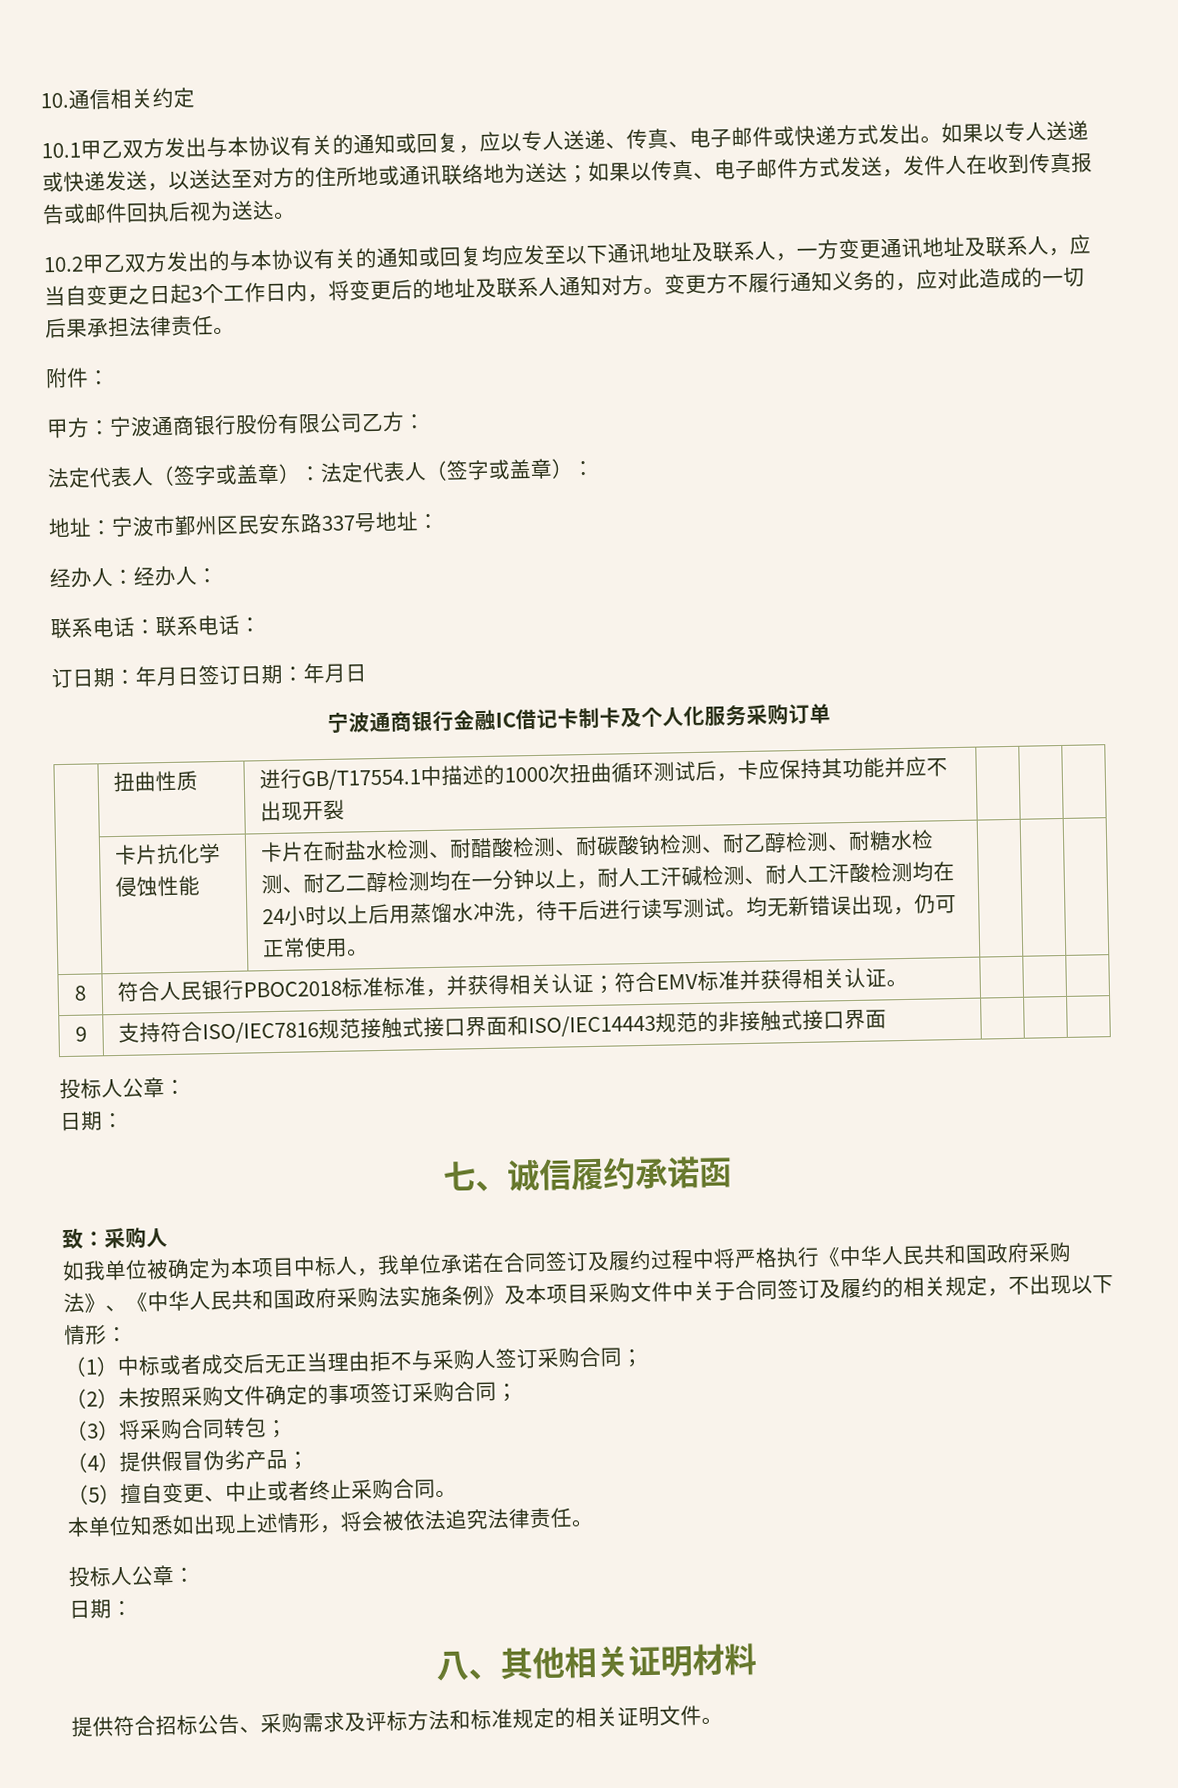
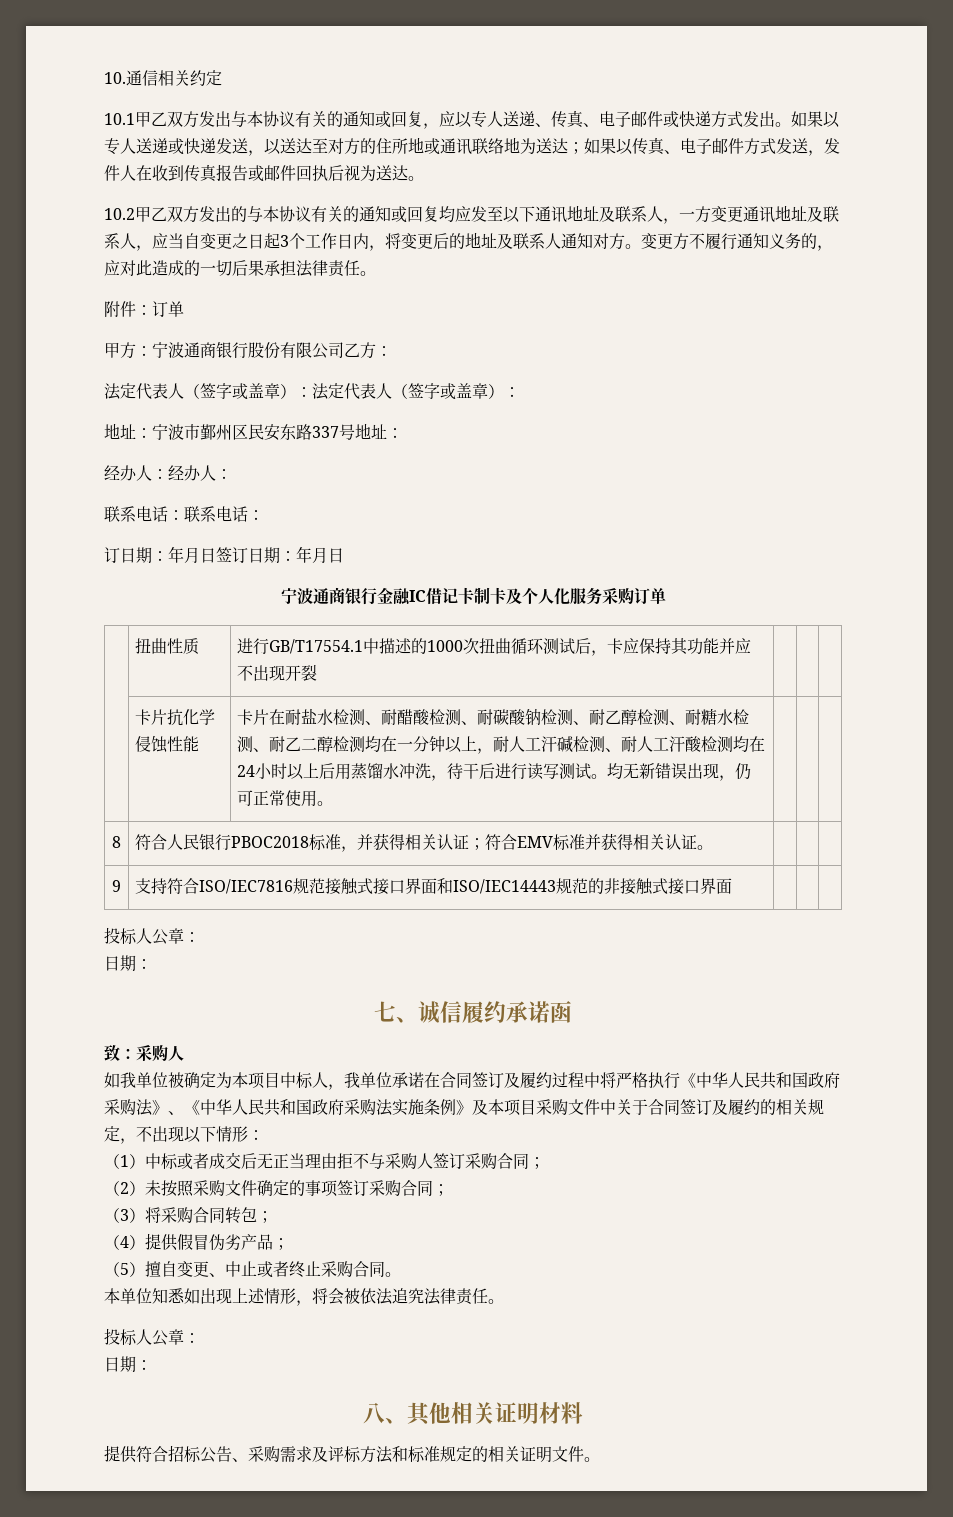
(110, 378) none -> [152,301,184,317] 订单
[383,976,427,997] 标准 -> (342, 842) none

